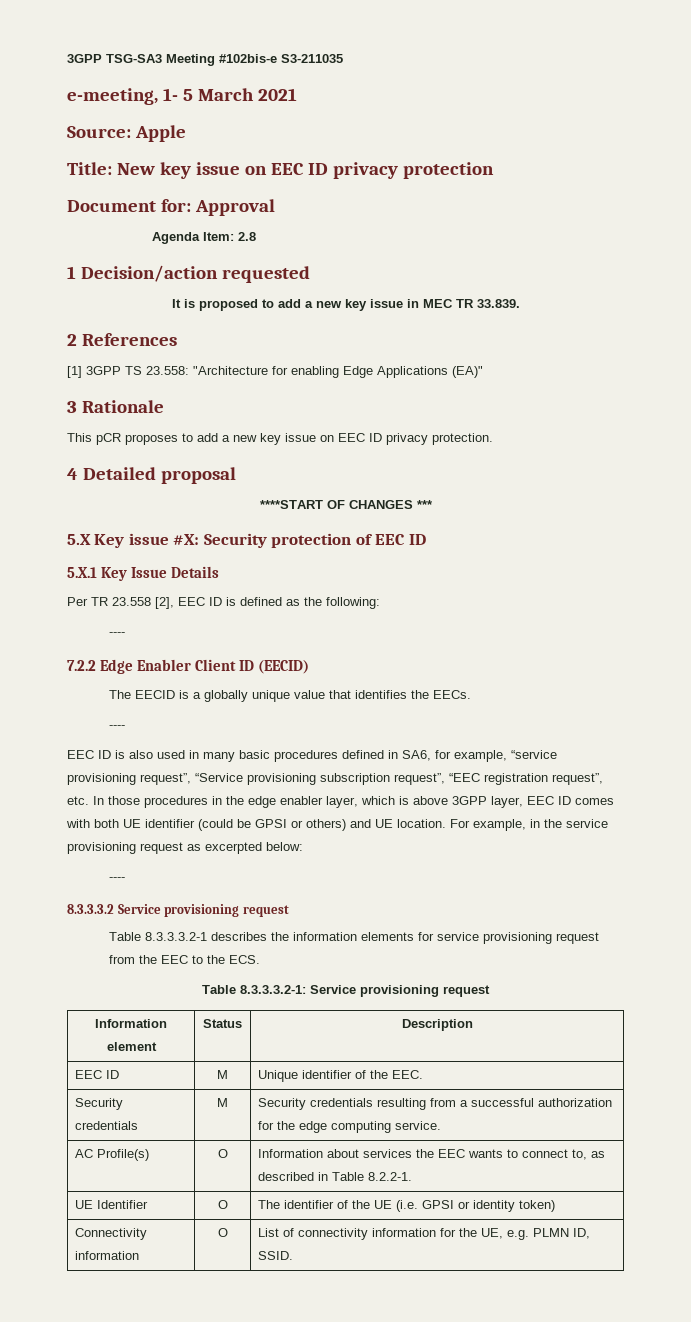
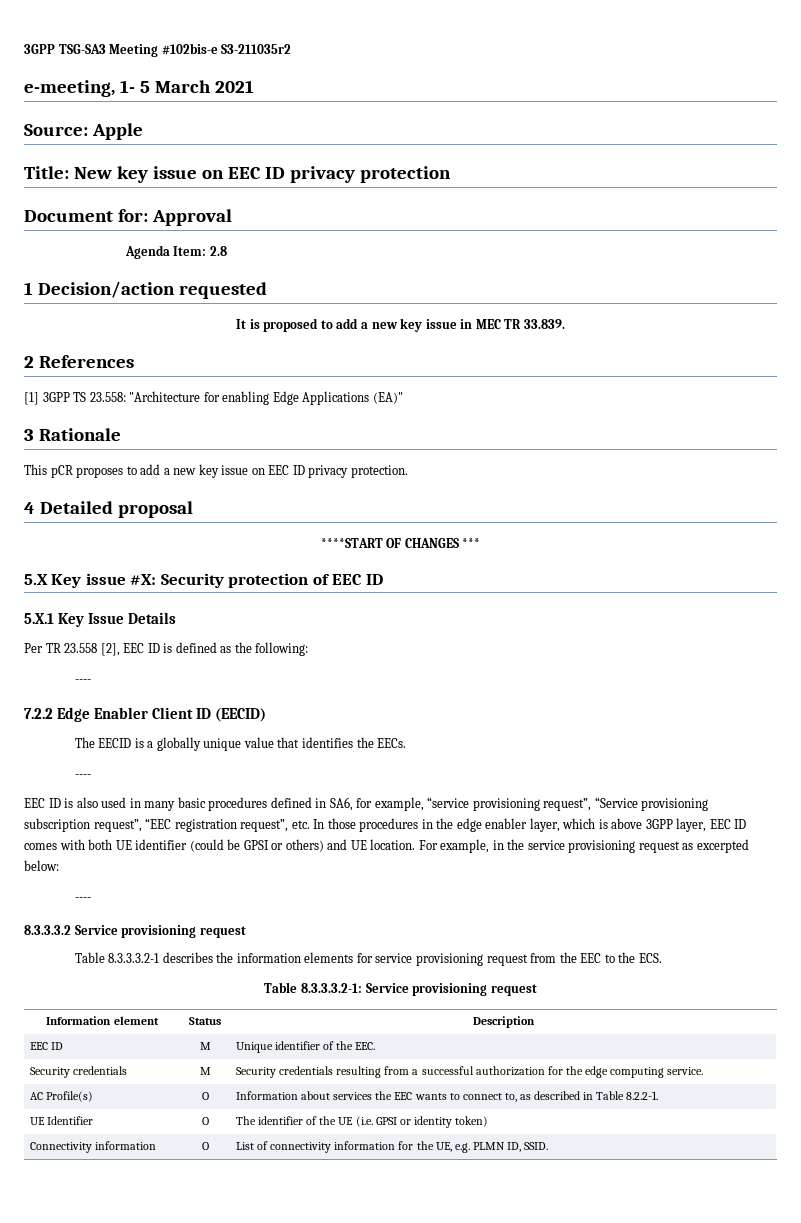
[281,54,343,63] S3-211035 -> [221,44,292,54] S3-211035r2

